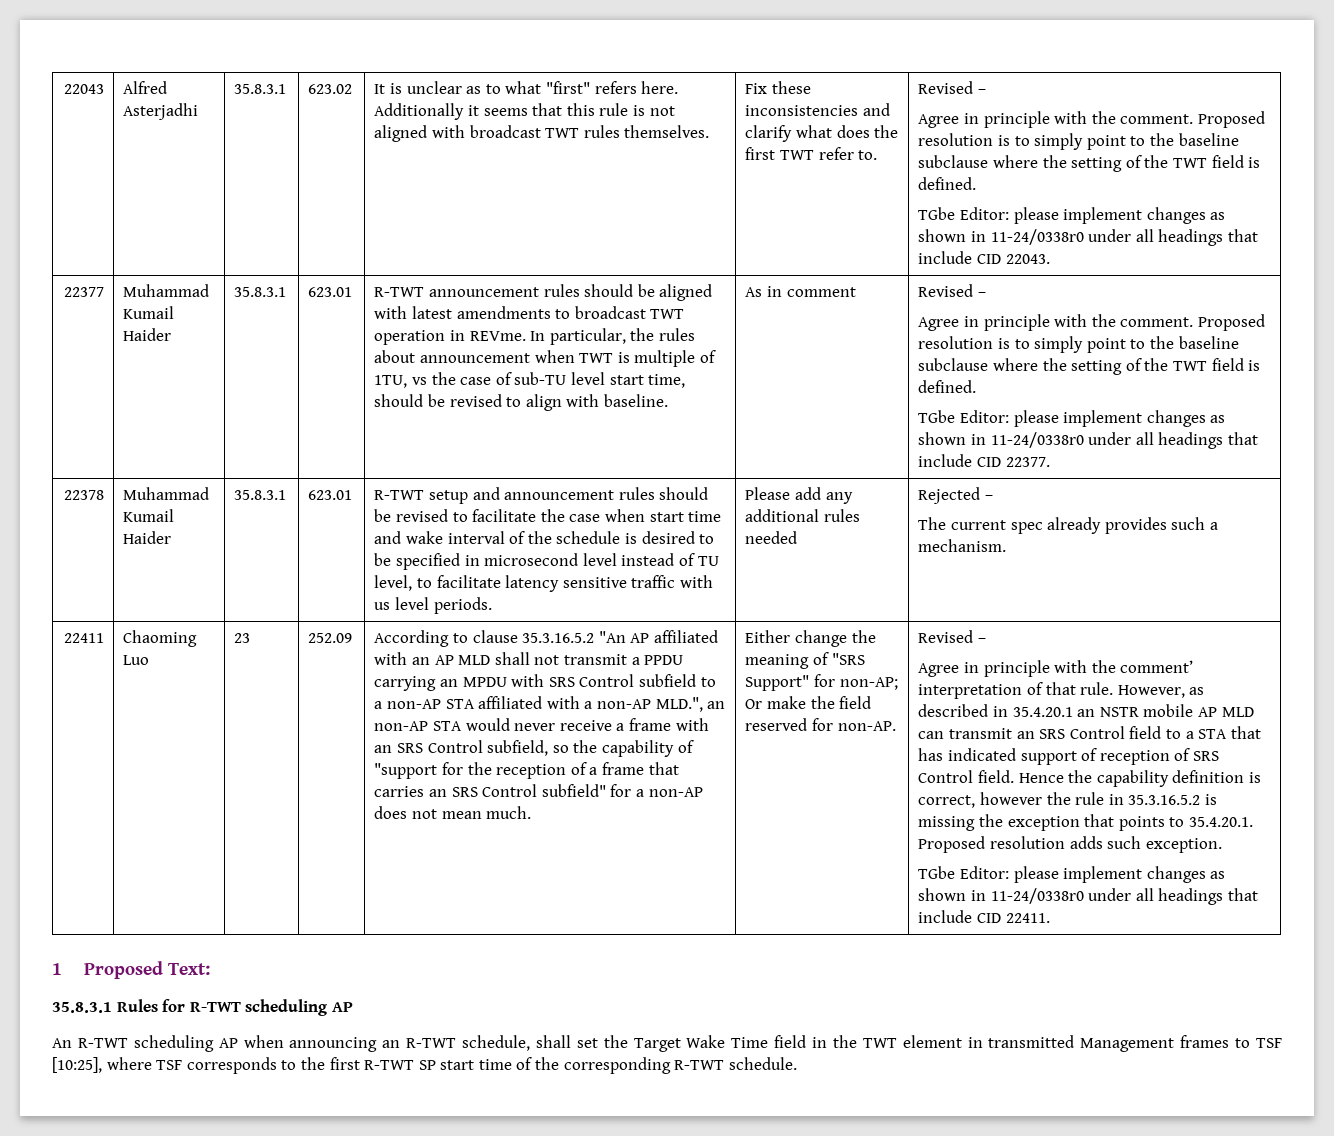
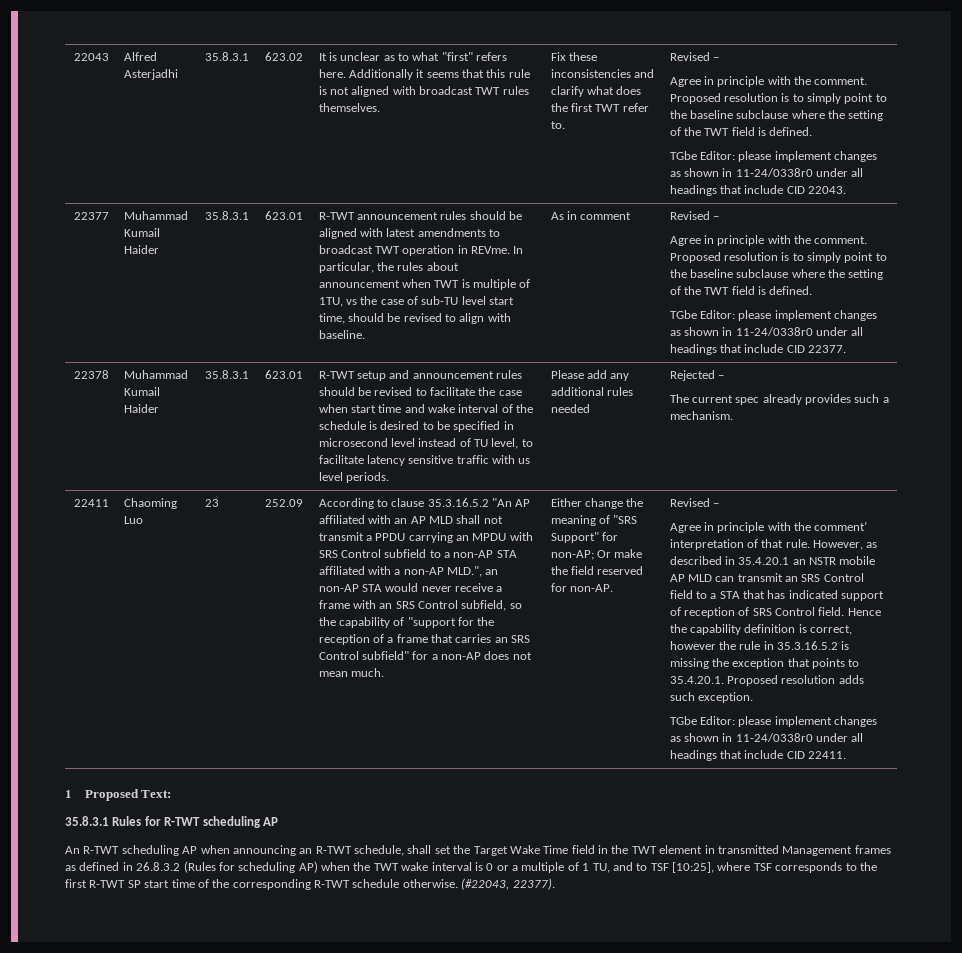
(1230, 1041) none -> [65,861,633,873] as defined in 26.8.3.2 (Rules for scheduling AP) when the TWT wake interval is 0 or a multiple of 1 TU, and
[728,1057,797,1070] schedule. -> [352,878,555,890] schedule otherwise. (#22043, 22377).

